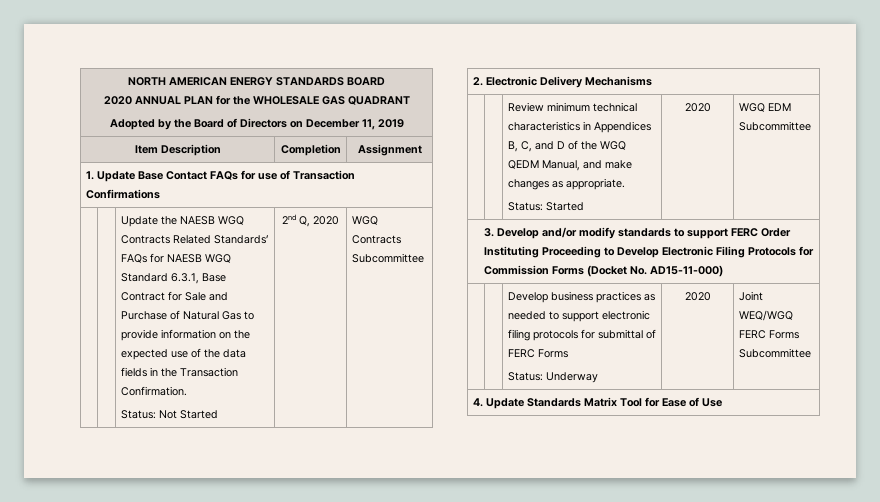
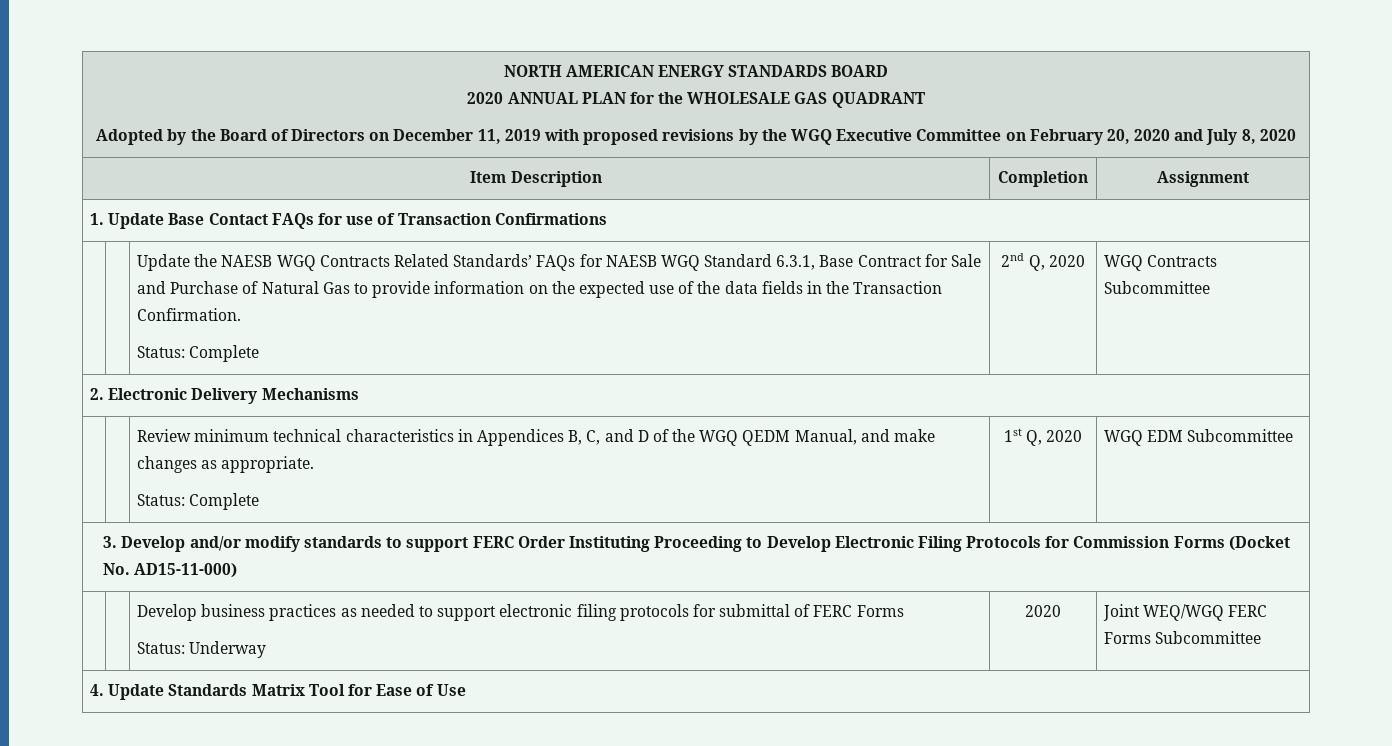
(404, 123) none -> [544,129,1296,145] with proposed revisions by the WGQ Executive Committee on February 20, 2020 and July 8, 2020
[158,410,218,419] Not Started -> [189,345,260,362] Complete
[545,202,584,211] Started | -> [189,493,260,510] [1003,428,1042,446] Complete | 1st Q,

